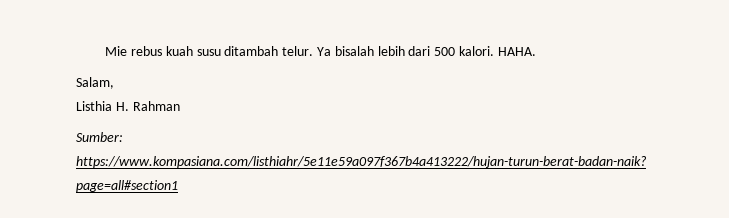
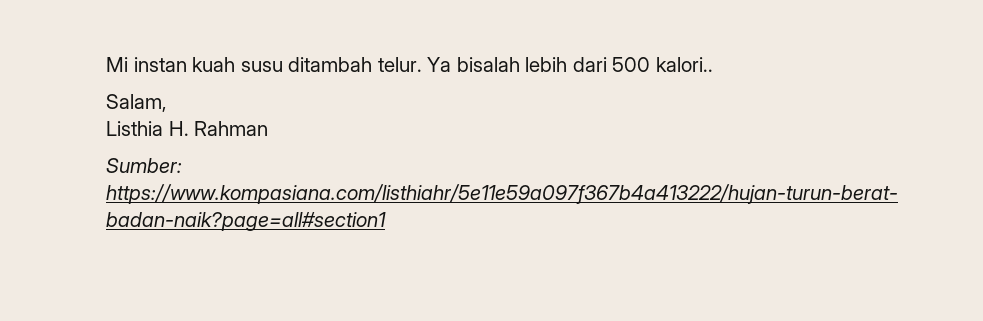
[105,46,163,56] Mie rebus -> [106,57,187,72] Mi instan
[458,46,536,56] kalori. HAHA. -> [655,57,713,72] kalori..

